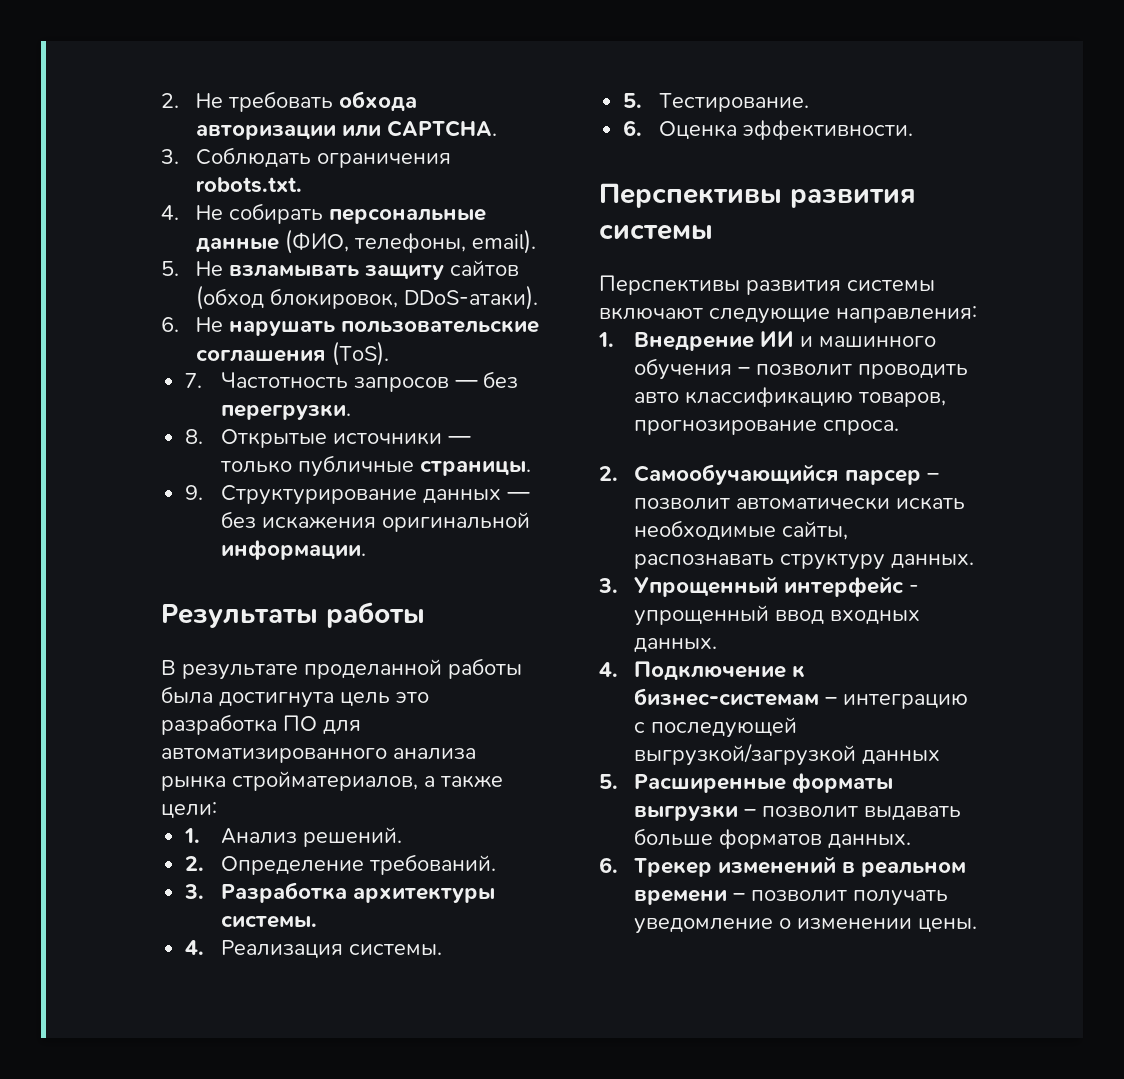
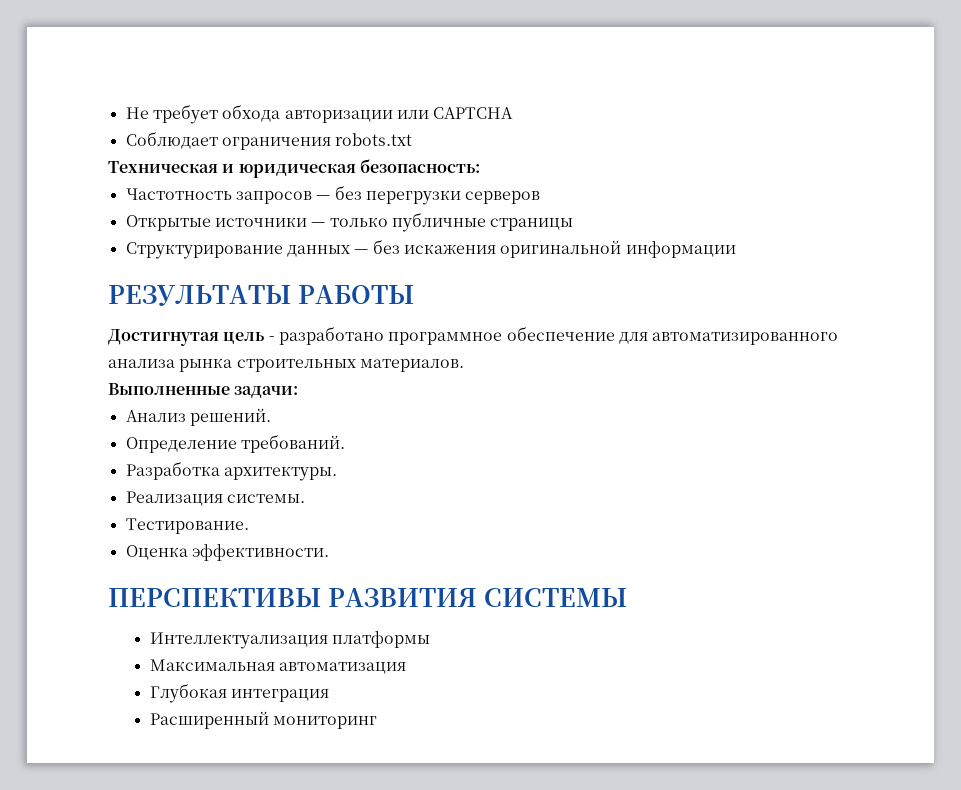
[161,91,418,112] [196,120,498,140] [161,147,452,168] [196,177,303,193] [161,203,487,224] [196,229,537,254] [161,260,520,280] [196,285,539,310] [161,317,540,336] [196,341,390,366] [185,373,203,388] 2. Не требовать обхода авторизации или CAPTCHA. // 3. Соблюдать ограничения robots.txt. // 4. Не собирать персональные данные (ФИО, телефоны, email). // 5. Не взламывать защиту сайтов (обход блокировок, DDoS-атаки). // 6. Не нарушать пользовательские соглашения (ToS). // 7. -> [125,104,514,124] [125,131,413,150] [108,159,480,178] Не требует обхода авторизации или CAPTCHA // Соблюдает ограничения robots.txt // Техническая и юридическая безопасность: //
[220,404,351,420] [185,429,204,444] перегрузки. // 8. -> [365,190,541,205] перегрузки серверов //
[419,460,531,476] [185,485,204,500] страницы. // 9. -> [490,218,574,231] страницы //
[220,540,366,560] [161,602,425,628] [161,658,522,680] [161,686,429,708] [161,714,361,735] [161,748,476,763] [161,771,503,791] [161,802,217,819] [184,828,201,843] информации. // Результаты работы // В результате проделанной работы была достигнута цель это разработка ПО для автоматизированного анализа рынка стройматериалов, а также цели: // 1. -> [625,241,736,258] [108,285,414,306] [108,326,839,346] [108,358,464,372] [108,383,299,398] информации // РЕЗУЛЬТАТЫ РАБОТЫ // Достигнутая цель - разработано программное обеспечение для автоматизированного анализа рынка строительных материалов. // Выполненные задачи: //
[185,856,205,871] 2. -> (271, 417) none
[184,882,495,903] [220,916,317,928] [185,940,205,955] 3. Разработка архитектуры системы. // 4. -> [125,461,337,481] Разработка архитектуры. //
[623,93,643,108] 5. -> (305, 498) none
[623,120,643,136] 6. -> (249, 526) none
[599,183,916,208] [599,225,713,240] [599,275,935,295] [599,306,977,324] [598,331,937,351] [634,358,969,380] [634,387,947,407] [634,420,900,435] [599,464,940,485] [634,497,966,510] [634,520,849,541] [634,553,975,570] [598,576,920,597] [634,605,921,626] [634,638,718,653] [599,661,806,681] [634,688,969,709] [634,717,798,738] [634,743,941,766] [599,773,894,793] [634,805,962,821] [634,828,912,849] [599,856,967,877] [634,890,949,906] [634,918,978,934] Перспективы развития системы // Перспективы развития системы включают следующие направления: // 1. Внедрение ИИ и машинного обучения – позволит проводить авто классификацию товаров, прогнозирование спроса. // 2. Самообучающийся парсер – позволит автоматически искать необходимые сайты, распознавать структуру данных. // 3. Упрощенный интерфейс - упрощенный ввод входных данных. // 4. Подключение к бизнес-системам – интеграцию с последующей выгрузкой/загрузкой данных // 5. Расширенные форматы выгрузки – позволит выдавать больше форматов данных. // 6. Трекер изменений в реальном времени – позволит получать уведомление о изменении цены. -> [108,588,627,607] [149,631,431,649] [149,659,407,674] [149,683,330,703] [149,711,378,729] ПЕРСПЕКТИВЫ РАЗВИТИЯ СИСТЕМЫ // Интеллектуализация платформы // Максимальная автоматизация // Глубокая интеграция // Расширенный мониторинг

